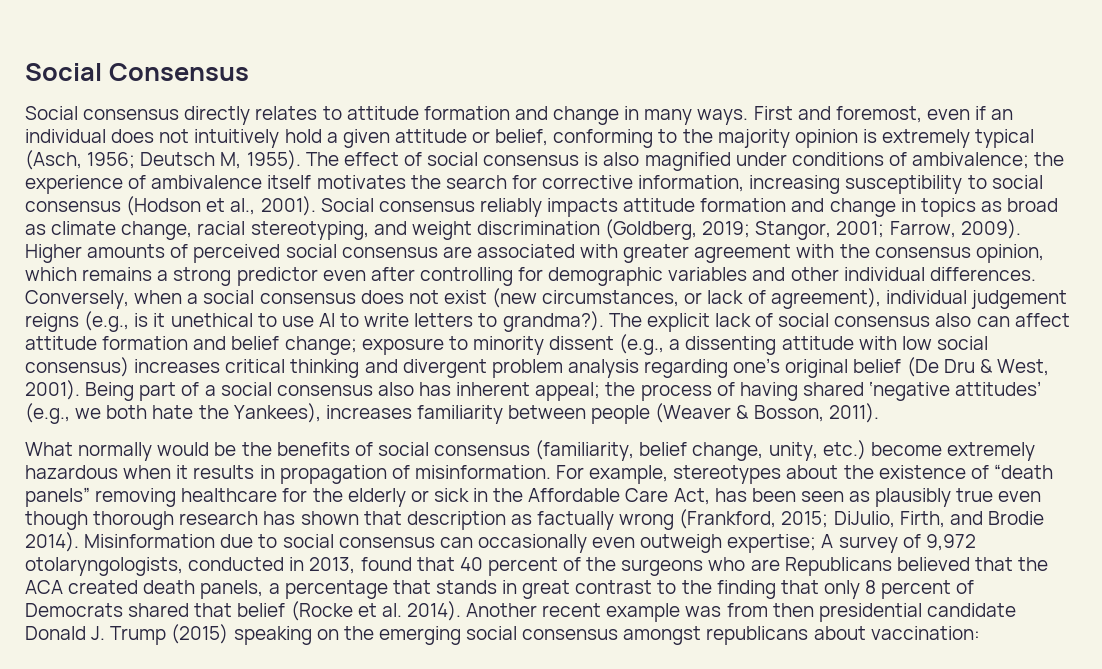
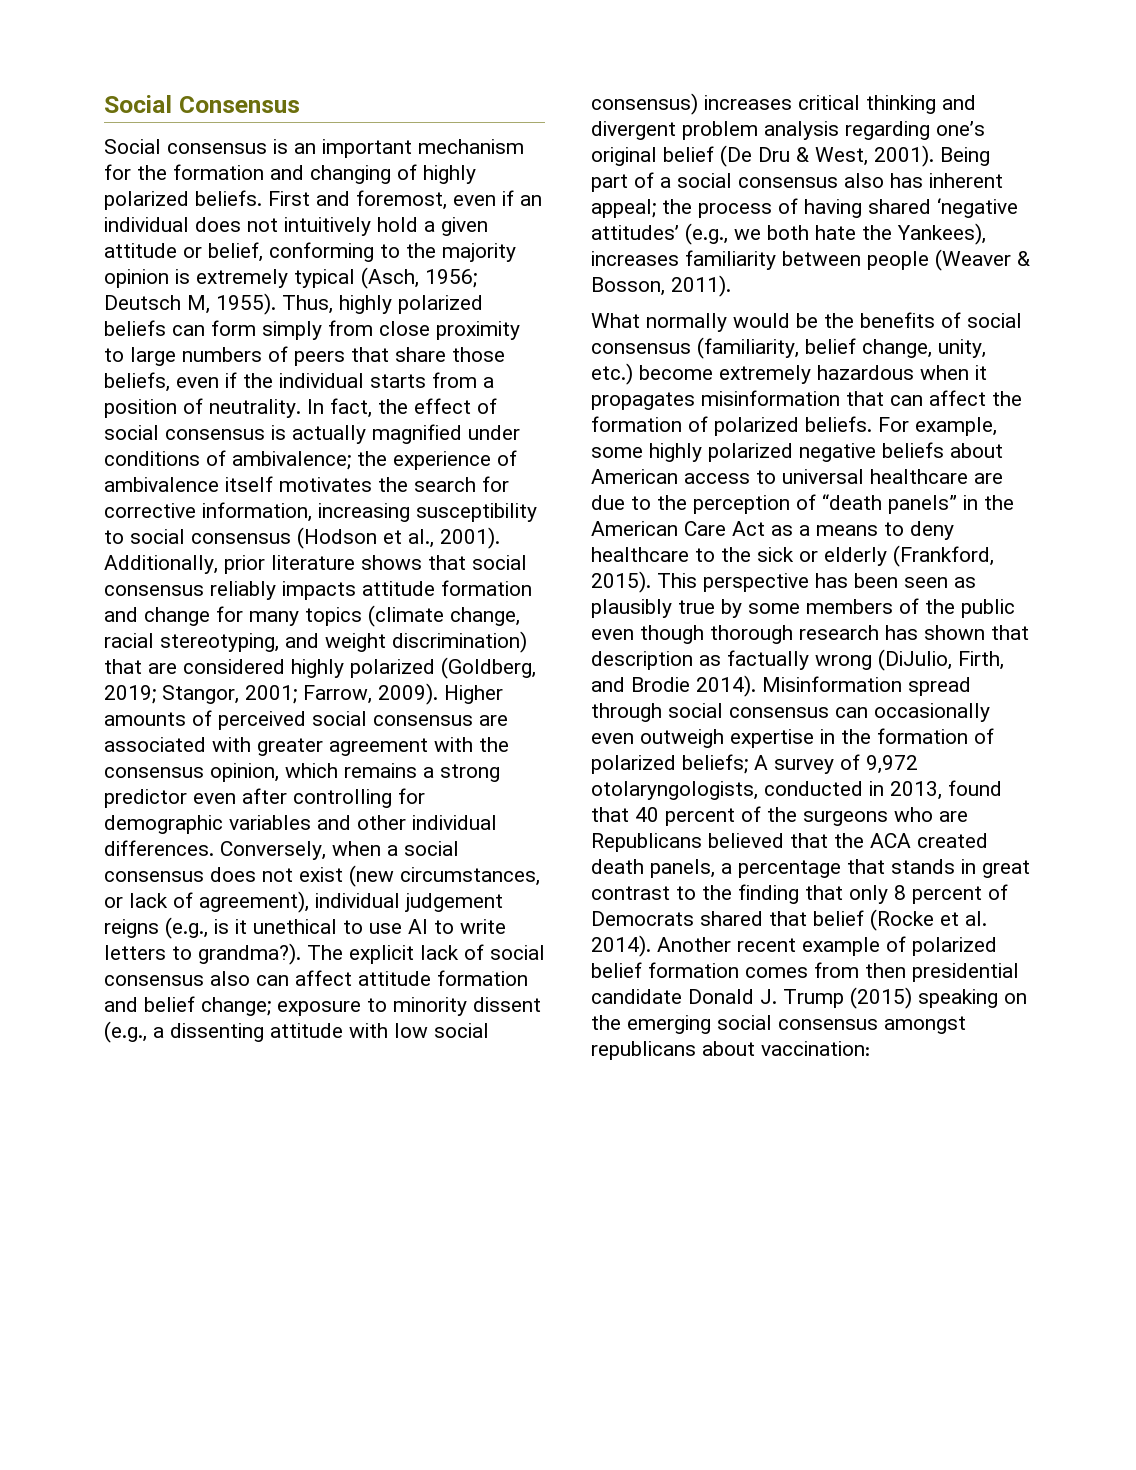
[184,106,749,125] directly relates to attitude formation and change in many ways. -> [273,139,524,158] [104,164,476,184] [104,190,262,210] is an important mechanism for the formation and changing of highly polarized beliefs.
[305,152,339,166] The -> [282,295,483,314] [104,320,520,340] [104,346,505,366] [104,372,494,392] [104,398,408,418] Thus, highly polarized beliefs can form simply from close proximity to large numbers of peers that share those beliefs, even if the individual starts from a position of neutrality. In fact, the
[603,152,640,166] also -> [292,425,366,444] actually
[320,198,374,212] Social -> [104,555,527,574] Additionally, prior literature shows that social
[900,198,1059,217] [25,221,117,235] in topics as broad as climate -> [216,605,444,627] for many topics (climate
[476,221,600,235] discrimination -> [392,631,527,653] [104,659,435,678] discrimination) that are considered highly polarized
[193,464,1053,484] [25,487,710,507] results in propagation of misinformation. For example, stereotypes about the existence of “death panels” removing healthcare for the elderly or sick in the Affordable Care Act, -> [591,390,1022,410] [591,416,997,436] [591,442,1003,462] [591,469,1003,484] [591,494,1014,514] [591,521,954,540] [591,545,994,567] [591,571,809,593] propagates misinformation that can affect the formation of polarized beliefs. For example, some highly polarized negative beliefs about American access to universal healthcare are due to the perception of “death panels” in the American Care Act as a means to deny healthcare to the sick or elderly (Frankford, 2015). This perspective
(994, 495) none -> [721,598,1015,618] by some members of the public
[679,509,895,529] (Frankford, 2015; DiJulio, -> [878,649,952,671] (DiJulio,
[220,534,278,548] due to -> [908,677,971,696] [591,703,662,722] spread through
[727,534,817,553] expertise; -> [730,728,994,748] [591,754,748,774] expertise in the formation of polarized beliefs;
[685,606,722,617] was -> [886,936,997,956] [591,962,808,978] of polarized belief formation comes

